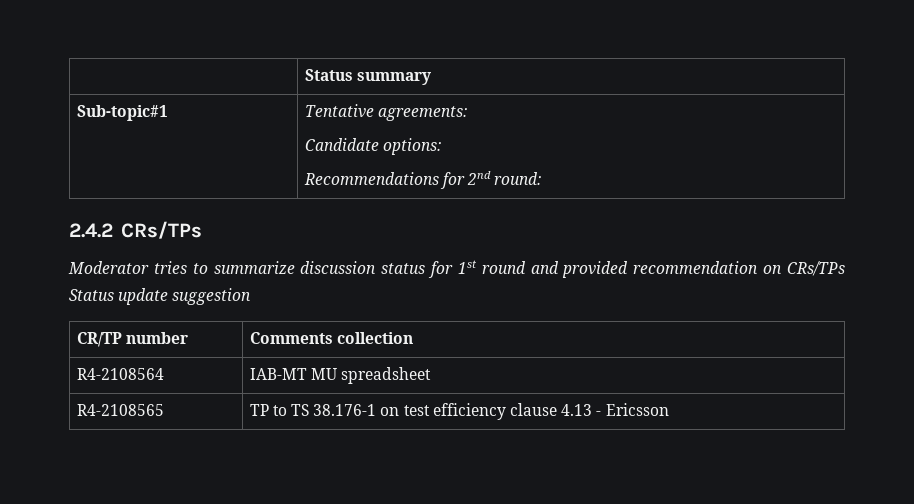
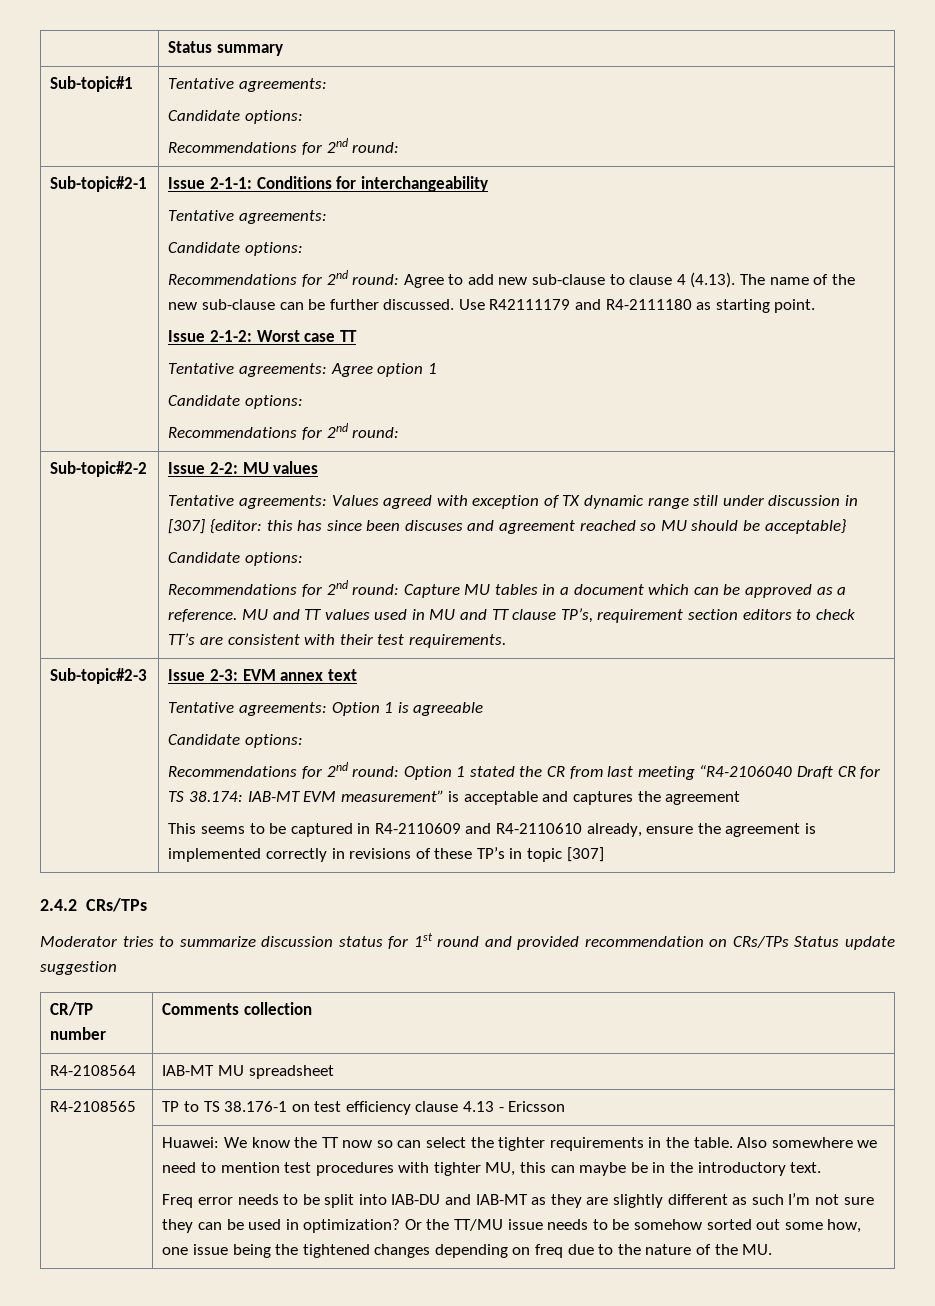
(542, 178) none -> [50,176,148,192] [168,176,488,192] [168,210,327,224] [168,242,303,256] [168,270,855,288] [168,299,816,313] [168,330,357,342] [168,363,437,377] [168,395,303,409] [168,423,400,440] [50,461,148,477] [168,461,319,474] [168,495,859,509] [168,519,846,534] [168,552,303,566] [168,580,847,598] [168,608,855,623] [168,633,506,648] [50,668,148,684] [168,669,357,681] [168,702,484,716] [168,734,303,748] [168,762,881,780] [168,790,741,805] [168,823,817,837] [168,847,604,862] // Sub-topic#2-1 | Issue 2-1-1: Conditions for interchangeability // Tentative agreements: // Candidate options: // Recommendations for 2nd round: Agree to add new sub-clause to clause 4 (4.13). The name of the new sub-clause can be further discussed. Use R42111179 and R4-2111180 as starting point. // Issue 2-1-2: Worst case TT // Tentative agreements: Agree option 1 // Candidate options: // Recommendations for 2nd round: // Sub-topic#2-2 | Issue 2-2: MU values // Tentative agreements: Values agreed with exception of TX dynamic range still under discussion in [307] {editor: this has since been discuses and agreement reached so MU should be acceptable} // Candidate options: // Recommendations for 2nd round: Capture MU tables in a document which can be approved as a reference. MU and TT values used in MU and TT clause TP’s, requirement section editors to check TT’s are consistent with their test requirements. // Sub-topic#2-3 | Issue 2-3: EVM annex text // Tentative agreements: Option 1 is agreeable // Candidate options: // Recommendations for 2nd round: Option 1 stated the CR from last meeting “R4-2106040 Draft CR for TS 38.174: IAB-MT EVM measurement” is acceptable and captures the agreement // This seems to be captured in R4-2110609 and R4-2110610 already, ensure the agreement is implemented correctly in revisions of these TP’s in topic [307]
(669, 409) none -> [162,1137,878,1151] [162,1162,822,1176] [162,1193,874,1208] [162,1219,862,1233] [162,1244,773,1258] // | Huawei: We know the TT now so can select the tighter requirements in the table. Also somewhere we need to mention test procedures with tighter MU, this can maybe be in the introductory text. // Freq error needs to be split into IAB-DU and IAB-MT as they are slightly different as such I’m not sure they can be used in optimization? Or the TT/MU issue needs to be somehow sorted out some how, one issue being the tightened changes depending on freq due to the nature of the MU.

